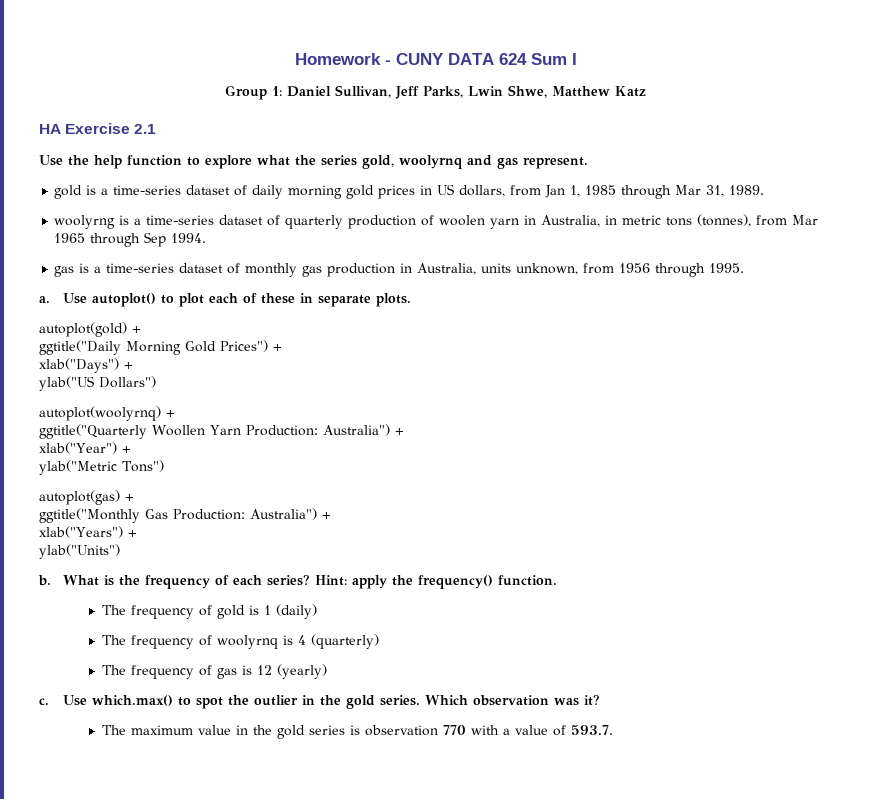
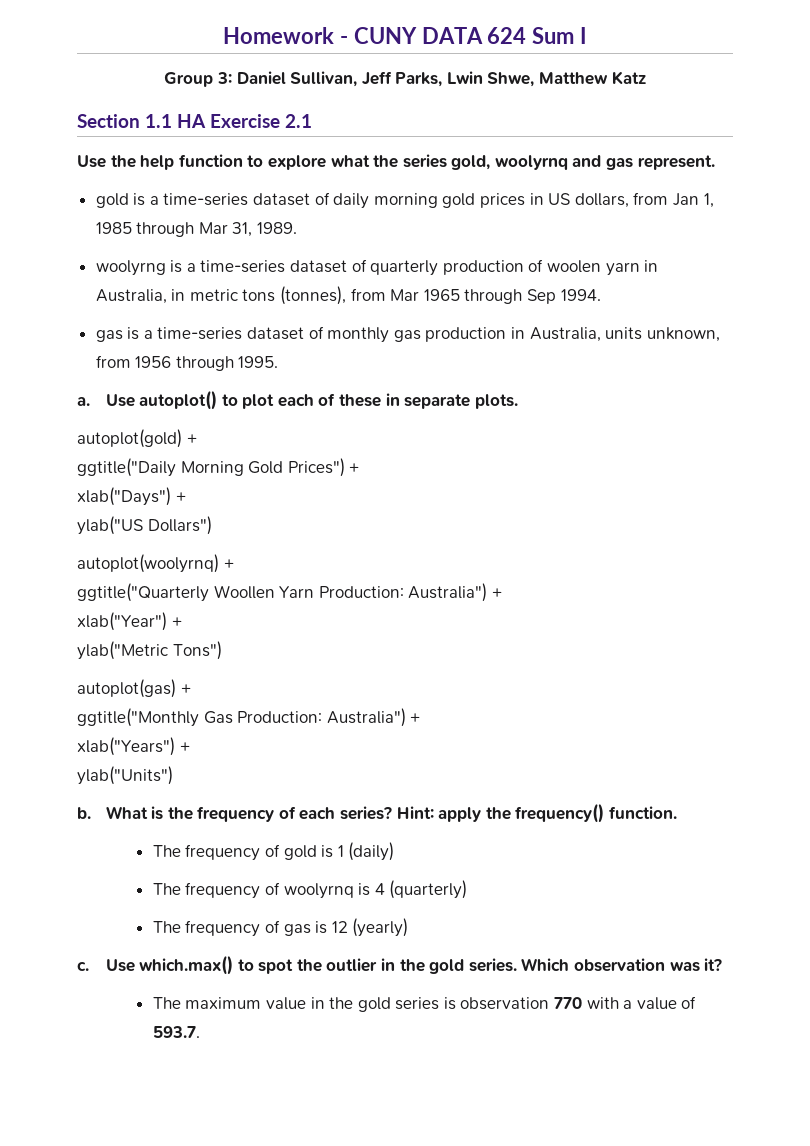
[272,86,282,96] 1: -> [216,72,232,84] 3:
(646, 91) none -> [77,114,172,128] Section 1.1

